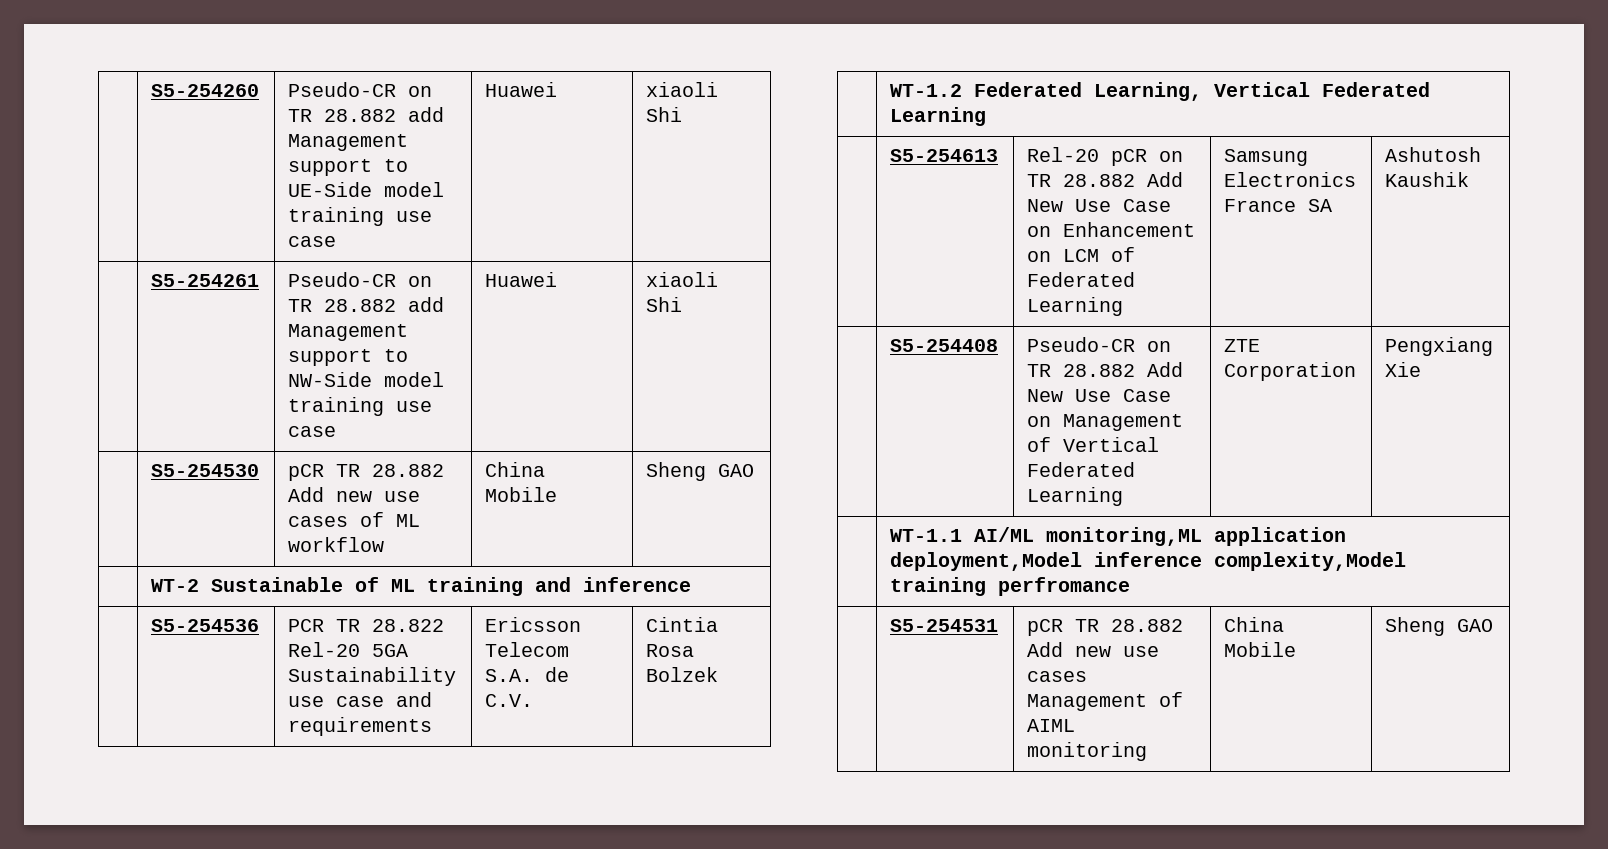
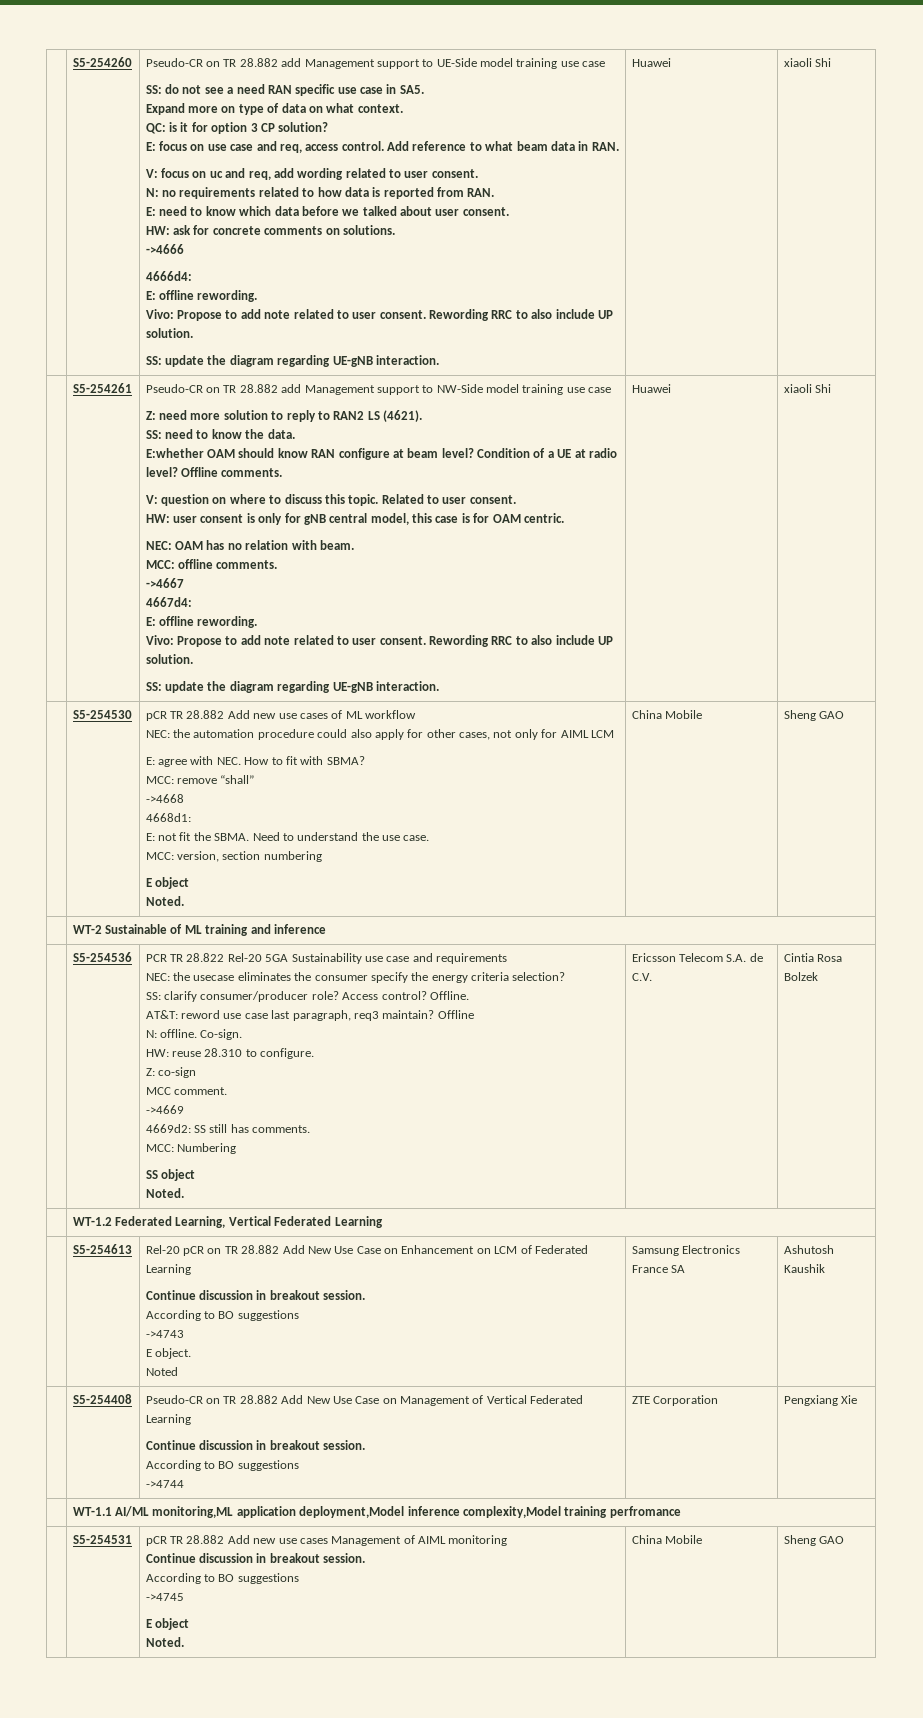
(336, 241) none -> [145,84,424,96] [145,103,403,115] [145,122,329,134] [145,141,619,153] [145,168,478,180] [145,187,495,199] [145,206,509,216] [145,225,395,235] [145,244,184,254] [145,271,192,281] [145,290,258,302] [145,309,613,321] [145,328,193,338] [145,355,439,367] // SS: do not see a need RAN specific use case in SA5. // Expand more on type of data on what context. // QC: is it for option 3 CP solution? // E: focus on use case and req, access control. Add reference to what beam data in RAN. // V: focus on uc and req, add wording related to user consent. // N: no requirements related to how data is reported from RAN. // E: need to know which data before we talked about user consent. // HW: ask for concrete comments on solutions. // ->4666 // 4666d4: // E: offline rewording. // Vivo: Propose to add note related to user consent. Rewording RRC to also include UP solution. // SS: update the diagram regarding UE-gNB interaction.
(336, 431) none -> [145,410,423,422] [145,429,295,439] [145,448,617,460] [145,467,283,477] [145,494,516,506] [145,513,564,525] [145,540,354,550] [145,559,278,569] [145,578,184,588] [145,597,192,607] [145,616,258,628] [145,635,613,647] [145,654,193,664] [145,681,439,693] // Z: need more solution to reply to RAN2 LS (4621). // SS: need to know the data. // E:whether OAM should know RAN configure at beam level? Condition of a UE at radio level? Offline comments. // V: question on where to discuss this topic. Related to user consent. // HW: user consent is only for gNB central model, this case is for OAM centric. // NEC: OAM has no relation with beam. // MCC: offline comments. // ->4667 // 4667d4: // E: offline rewording. // Vivo: Propose to add note related to user consent. Rewording RRC to also include UP solution. // SS: update the diagram regarding UE-gNB interaction.
(384, 544) none -> [145,729,614,740] [145,756,365,767] [145,775,255,784] [145,794,184,803] [145,813,191,822] [145,832,430,841] [145,851,322,862] [145,877,190,889] [145,896,184,906] // NEC: the automation procedure could also apply for other cases, not only for AIML LCM // E: agree with NEC. How to fit with SBMA? // MCC: remove “shall” // ->4668 // 4668d1: // E: not fit the SBMA. Need to understand the use case. // MCC: version, section numbering // E object // Noted.
(432, 726) none -> [145,972,566,983] [145,991,469,1002] [145,1010,474,1021] [145,1029,243,1040] [145,1048,315,1059] [145,1067,197,1078] [145,1087,228,1095] [145,1105,184,1114] [145,1124,311,1133] [145,1143,237,1154] [145,1169,196,1181] [145,1188,184,1198] // NEC: the usecase eliminates the consumer specify the energy criteria selection? // SS: clarify consumer/producer role? Access control? Offline. // AT&T: reword use case last paragraph, req3 maintain? Offline // N: offline. Co-sign. // HW: reuse 28.310 to configure. // Z: co-sign // MCC comment. // ->4669 // 4669d2: SS still has comments. // MCC: Numbering // SS object // Noted.
(1123, 306) none -> [145,1290,366,1300] [145,1310,299,1321] [145,1330,184,1338] [145,1348,192,1359] [145,1367,178,1376] // Continue discussion in breakout session. // According to BO suggestions // ->4743 // E object. // Noted
(1123, 496) none -> [145,1440,366,1450] [145,1460,299,1471] [145,1480,184,1488] // Continue discussion in breakout session. // According to BO suggestions // ->4744
(1147, 751) none -> [145,1553,366,1563] [145,1573,299,1584] [145,1593,184,1601] [145,1618,190,1630] [145,1637,184,1647] // Continue discussion in breakout session. // According to BO suggestions // ->4745 // E object // Noted.

